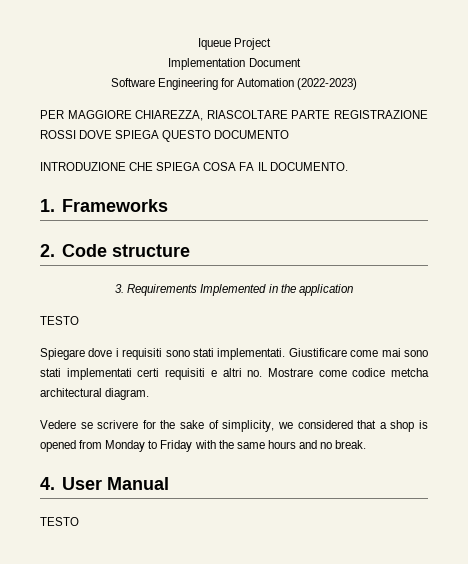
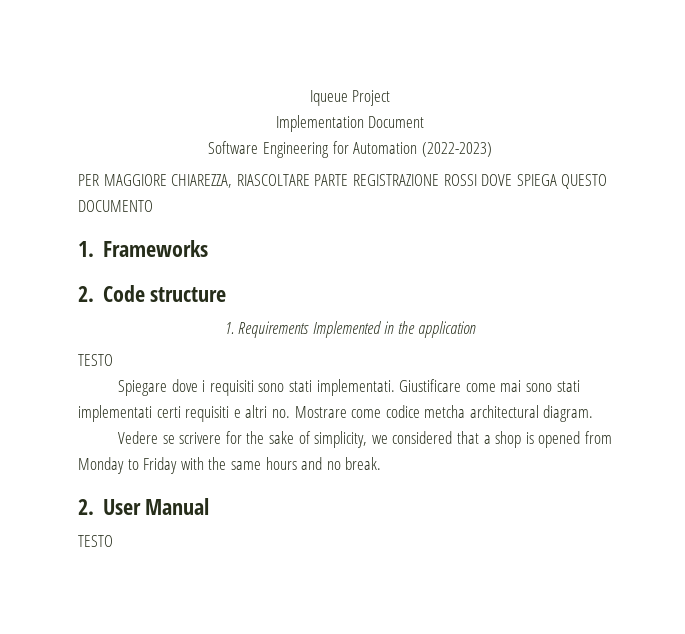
[40,162,348,171] // INTRODUZIONE CHE SPIEGA COSA FA IL DOCUMENTO. -> (153, 206) none
[115,284,125,293] 3. -> [224,322,234,334] 1.
[40,477,55,490] 4. -> [78,499,94,515] 2.

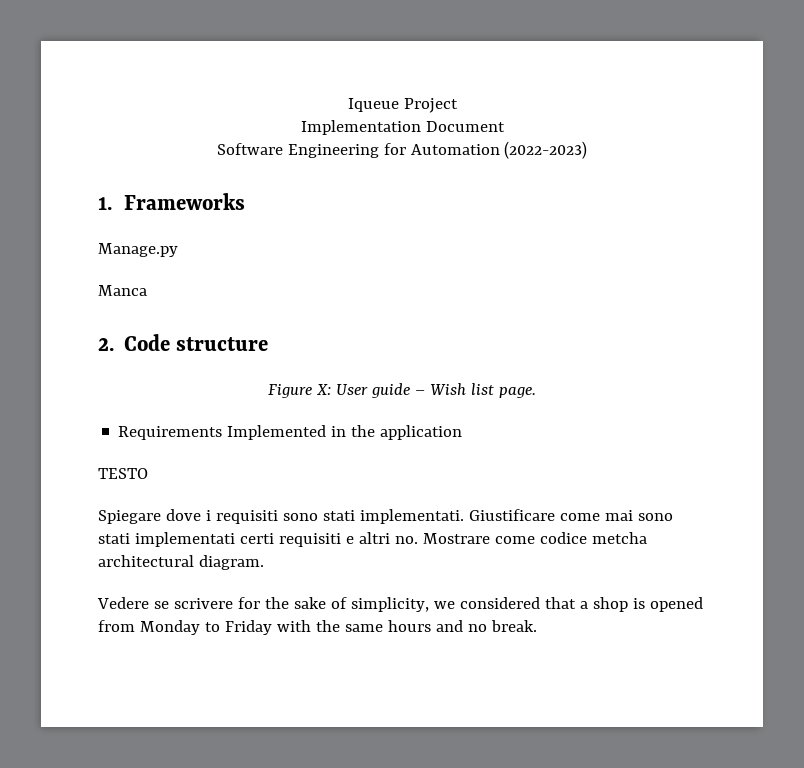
[78,174,608,189] [78,200,153,212] // PER MAGGIORE CHIAREZZA, RIASCOLTARE PARTE REGISTRAZIONE ROSSI DOVE SPIEGA QUESTO DOCUMENTO -> (588, 150) none
(208, 248) none -> [98,243,178,257] [98,285,147,296] // Manage.py // Manca
[224,322,234,334] 1. -> [268,383,536,398] Figure X: User guide – Wish list page. //
[78,498,210,515] [78,535,113,547] // 2. User Manual // TESTO -> (537, 626) none

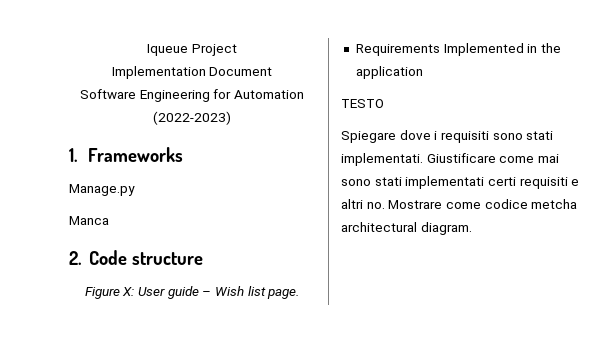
[97,597,703,612] [98,620,537,635] // Vedere se scrivere for the sake of simplicity, we considered that a shop is opened from Monday to Friday with the same hours and no break. -> (472, 228) none

